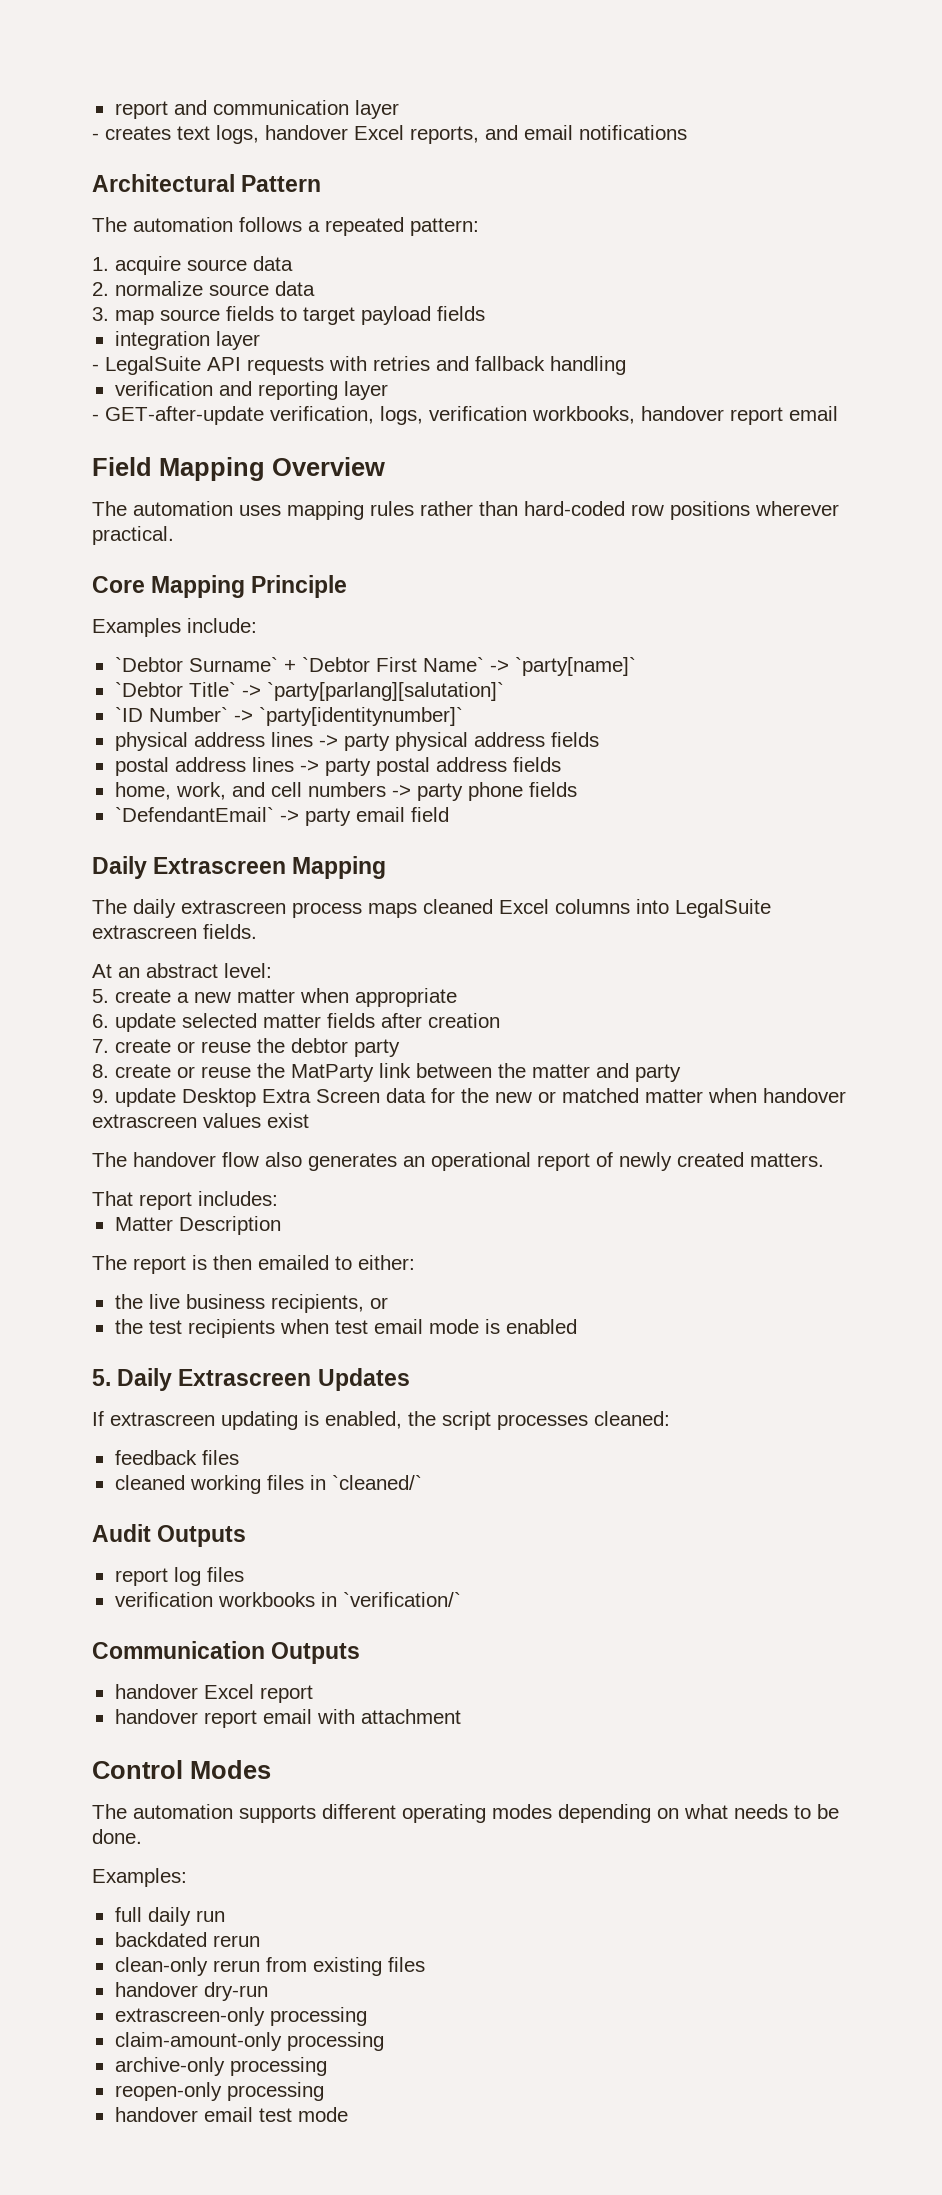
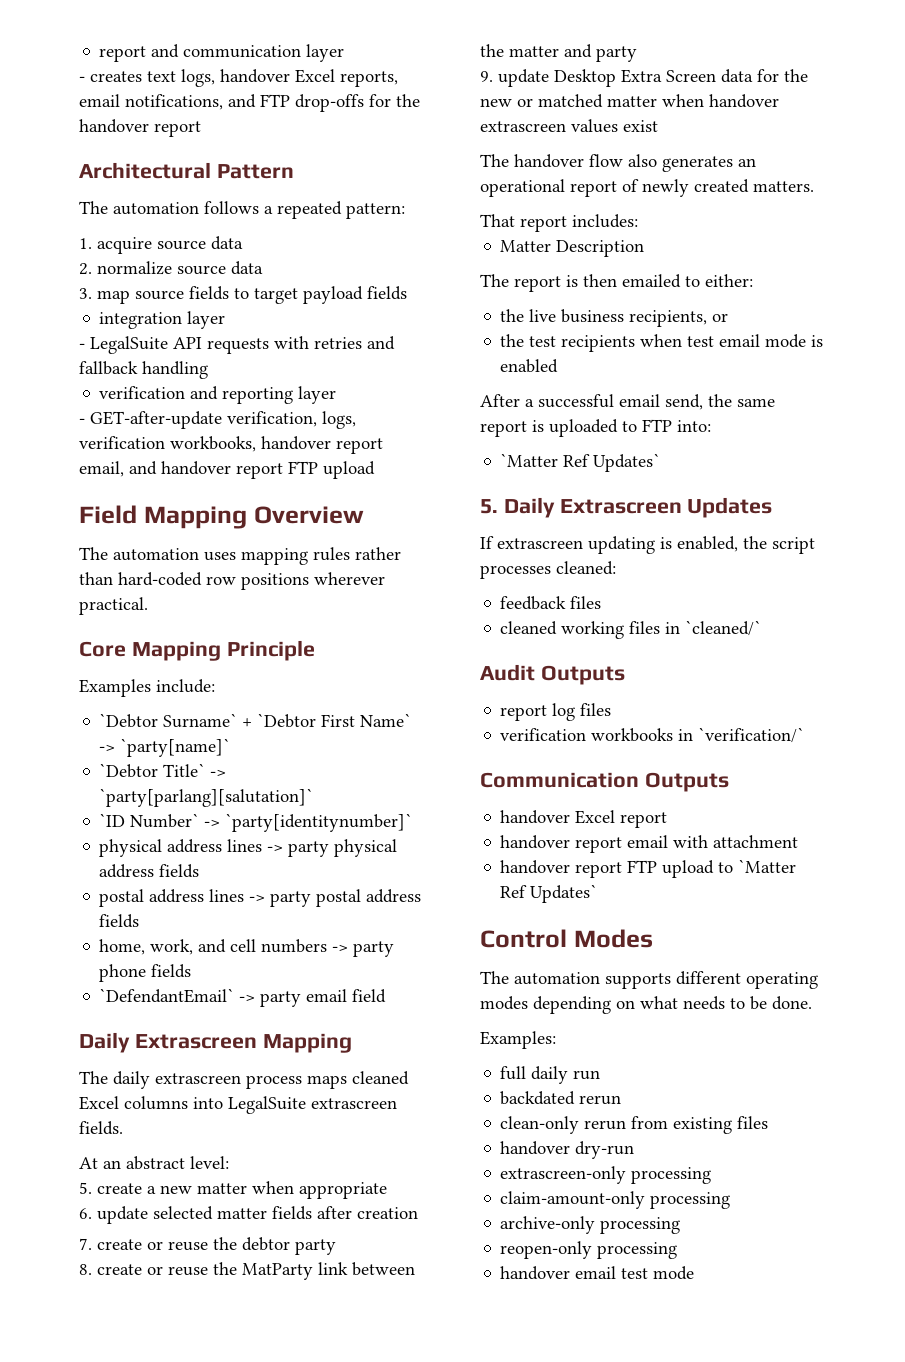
[485,125,687,140] and email notifications -> [79,94,420,112] [79,119,201,137] email notifications, and FTP drop-offs for the handover report
[789,406,838,421] email -> [79,461,375,479] email, and handover report FTP upload
(577, 1326) none -> [480,394,775,410] [480,419,711,437] [500,453,661,472] // After a successful email send, the same report is uploaded to FTP into: // `Matter Ref Updates`
(461, 1716) none -> [500,859,797,878] [500,884,598,903] // handover report FTP upload to `Matter Ref Updates`

